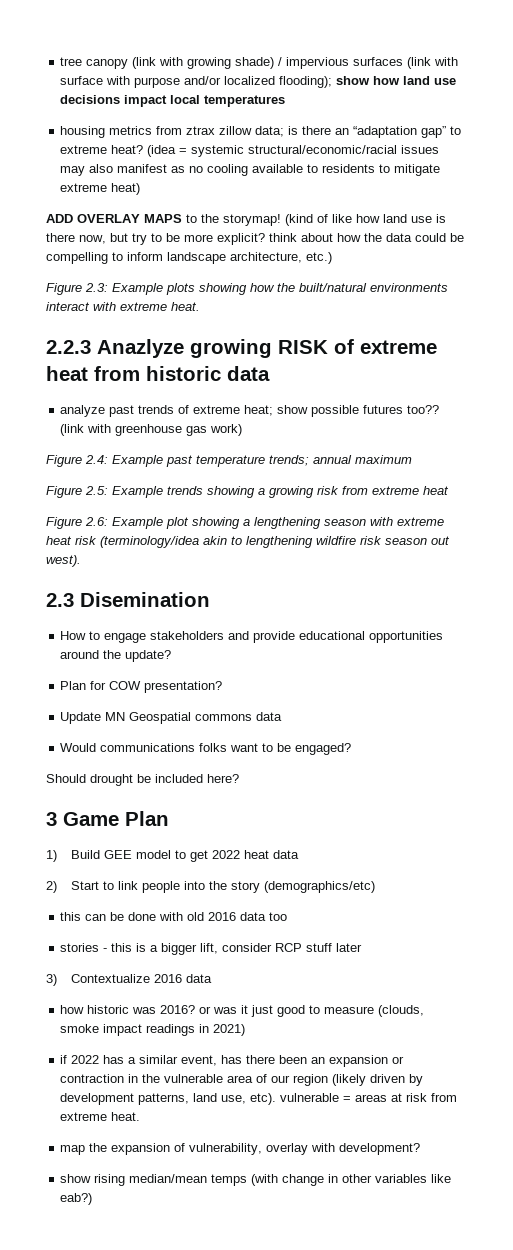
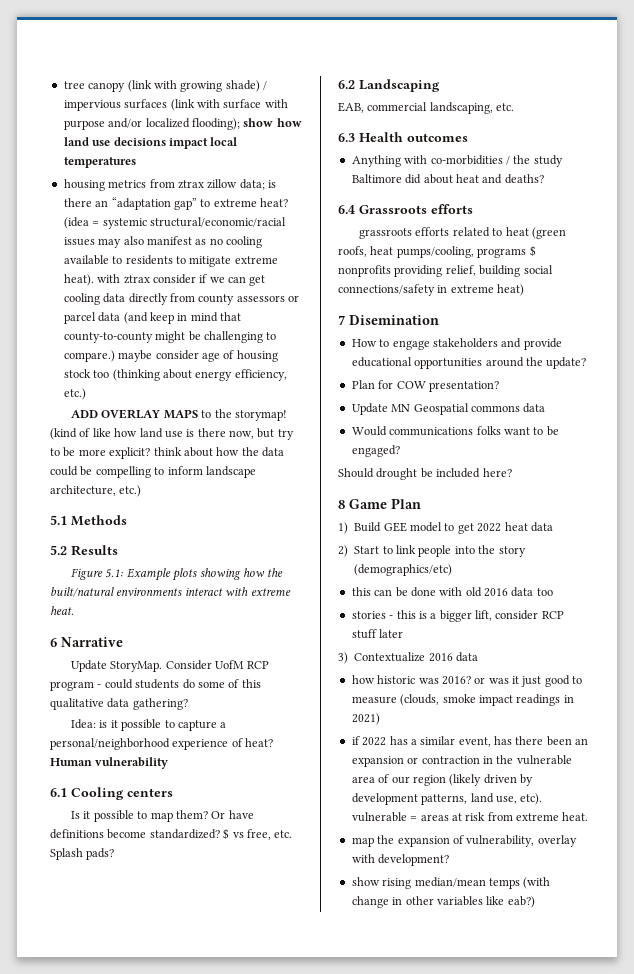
[111,183,141,195] heat) -> [63,274,266,286] [63,293,299,305] [63,312,241,324] [63,331,277,343] [63,350,278,362] [63,369,287,381] [63,388,86,400] heat). with ztrax consider if we can get cooling data directly from county assessors or parcel data (and keep in mind that county-to-county might be challenging to compare.) maybe consider age of housing stock too (thinking about energy efficiency, etc.)
[46,283,108,295] // Figure 2.3: -> [50,515,127,526] [50,545,118,556] [71,568,124,580] // 5.1 Methods // 5.2 Results // Figure 5.1:
[46,339,437,358] [46,366,270,381] [60,405,440,417] [60,424,243,436] [46,455,412,467] [46,486,449,498] [46,517,444,529] [46,536,450,548] [46,555,81,567] [46,593,74,607] 2.2.3 Anazlyze growing RISK of extreme heat from historic data // analyze past trends of extreme heat; show possible futures too?? (link with greenhouse gas work) // Figure 2.4: Example past temperature trends; annual maximum // Figure 2.5: Example trends showing a growing risk from extreme heat // Figure 2.6: Example plot showing a lengthening season with extreme heat risk (terminology/idea akin to lengthening wildfire risk season out west). // 2.3 -> [50,637,123,647] [71,660,269,672] [50,679,261,691] [50,698,188,710] [71,719,227,731] [50,738,274,750] [50,757,169,769] [50,787,173,800] [71,810,254,822] [50,828,293,840] [50,848,115,860] [338,79,440,92] [338,102,515,114] [338,132,468,142] [351,155,563,167] [351,174,544,184] [338,204,473,214] [359,227,566,239] [338,245,536,258] [338,265,553,277] [338,284,525,296] [338,315,345,325] 6 Narrative // Update StoryMap. Consider UofM RCP program - could students do some of this qualitative data gathering? // Idea: is it possible to capture a personal/neighborhood experience of heat? Human vulnerability // 6.1 Cooling centers // Is it possible to map them? Or have definitions become standardized? $ vs free, etc. Splash pads? // 6.2 Landscaping // EAB, commercial landscaping, etc. // 6.3 Health outcomes // Anything with co-morbidities / the study Baltimore did about heat and deaths? // 6.4 Grassroots efforts // grassroots efforts related to heat (green roofs, heat pumps/cooling, programs $ nonprofits providing relief, building social connections/safety in extreme heat) // 7
[46,812,57,826] 3 -> [338,500,345,509] 8

